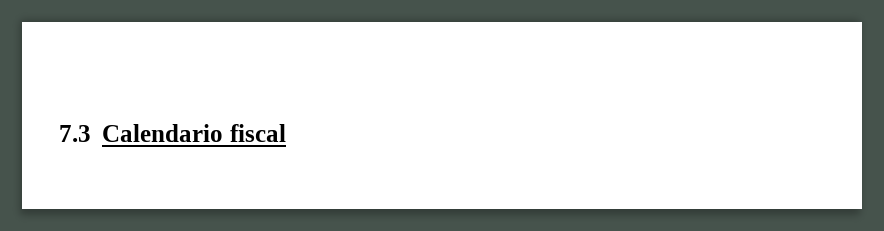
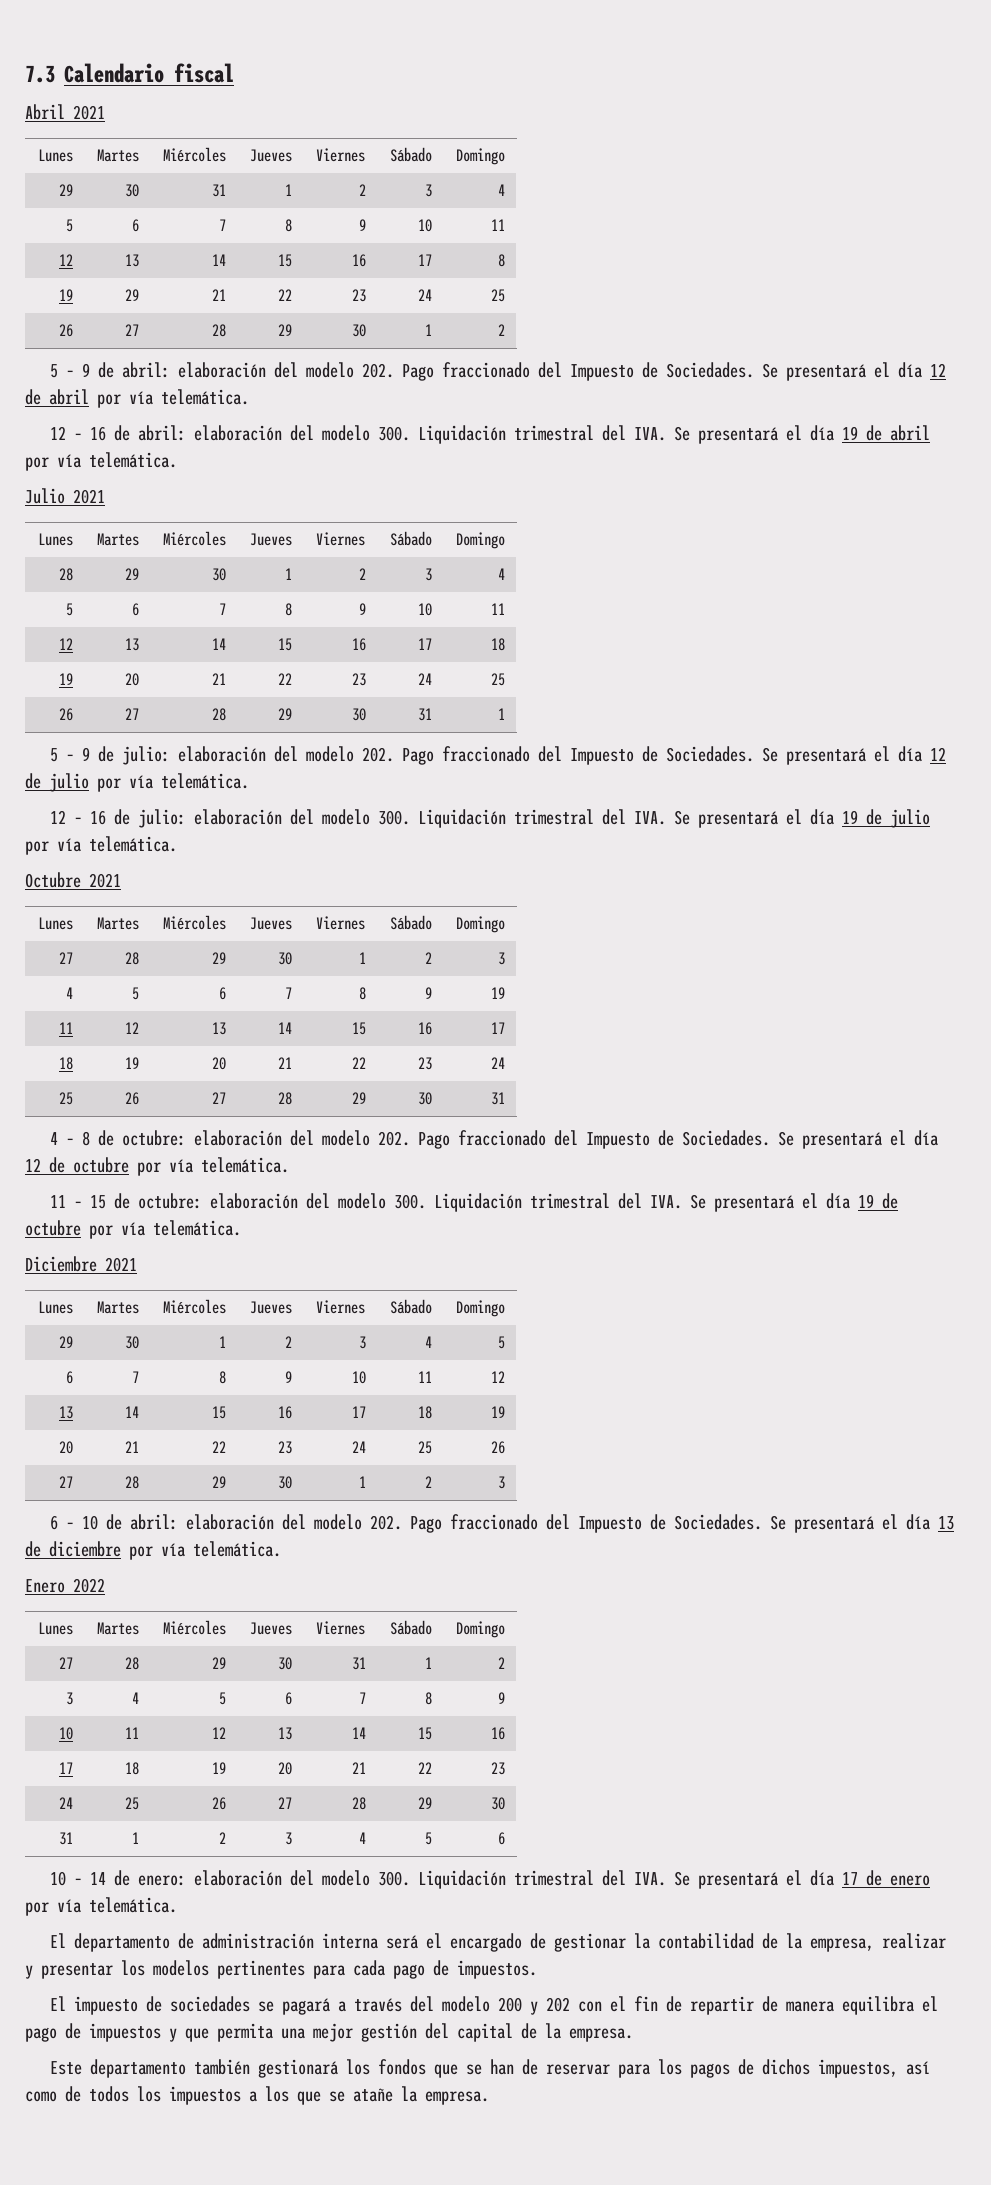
(286, 133) none -> [25,104,105,120] [37,149,73,162] [96,149,139,162] [162,147,226,162] [249,149,292,162] [316,148,365,162] [389,147,432,162] [455,148,505,165] [59,184,74,196] [125,184,140,197] [212,184,227,197] [285,184,293,196] [359,184,367,196] [425,184,433,197] [498,184,506,196] [66,219,74,232] [132,219,140,232] [219,219,227,231] [285,219,293,232] [359,219,367,231] [418,219,433,232] [491,219,506,231] [59,254,74,266] [125,254,140,267] [212,254,227,266] [278,254,293,267] [352,254,367,267] [418,254,433,266] [498,254,506,267] [59,289,74,301] [125,289,140,301] [212,289,227,301] [278,289,293,301] [352,289,367,302] [418,289,433,301] [491,289,506,302] [59,324,74,337] [125,324,140,336] [212,324,227,337] [278,324,293,336] [352,324,367,337] [425,324,433,336] [498,324,506,336] [49,362,946,381] [25,389,249,408] [49,425,930,444] [25,452,177,471] [25,488,105,504] [37,533,73,546] [96,533,139,546] [162,531,226,546] [249,533,292,546] [316,532,365,546] [389,531,432,546] [455,532,505,549] [59,568,74,581] [125,568,140,580] [212,568,227,581] [285,568,293,580] [359,568,367,580] [425,568,433,581] [498,568,506,580] [66,603,74,616] [132,603,140,616] [219,603,227,615] [285,603,293,616] [359,603,367,615] [418,603,433,616] [491,603,506,615] [59,638,74,650] [125,638,140,651] [212,638,227,650] [278,638,293,651] [352,638,367,651] [418,638,433,650] [491,638,506,651] [59,673,74,685] [125,673,140,686] [212,673,227,685] [278,673,293,685] [352,673,367,686] [418,673,433,685] [491,673,506,686] [59,708,74,721] [125,708,140,720] [212,708,227,721] [278,708,293,720] [352,708,367,721] [418,708,433,721] [498,708,506,720] [49,746,946,765] [25,773,249,792] [49,809,930,828] [25,836,177,855] [25,872,121,888] [37,917,73,930] [96,917,139,930] [162,915,226,930] [249,917,292,930] [316,916,365,930] [389,915,432,930] [455,916,505,933] [59,952,74,964] [125,952,140,965] [212,952,227,964] [278,952,293,965] [359,952,367,964] [425,952,433,964] [498,952,506,965] [66,987,74,999] [132,987,140,1000] [219,987,227,1000] [285,987,293,999] [359,987,367,1000] [425,987,433,999] [491,987,506,999] [59,1022,74,1034] [125,1022,140,1034] [212,1022,227,1035] [278,1022,293,1034] [352,1022,367,1035] [418,1022,433,1035] [491,1022,506,1034] [59,1057,74,1070] [125,1057,140,1069] [212,1057,227,1070] [278,1057,293,1069] [352,1057,367,1069] [418,1057,433,1070] [491,1057,506,1069] [59,1092,74,1105] [125,1092,140,1105] [212,1092,227,1104] [278,1092,293,1105] [352,1092,367,1104] [418,1092,433,1105] [491,1092,506,1105] [49,1130,938,1149] [25,1157,289,1176] [49,1193,898,1212] [25,1220,241,1239] [25,1256,137,1272] [37,1301,73,1314] [96,1301,139,1314] [162,1299,226,1314] [249,1301,292,1314] [316,1300,365,1314] [389,1299,432,1314] [455,1300,505,1317] [59,1336,74,1348] [125,1336,140,1349] [219,1336,227,1348] [285,1336,293,1348] [359,1336,367,1349] [425,1336,433,1348] [498,1336,506,1349] [66,1371,74,1384] [132,1371,140,1383] [219,1371,227,1384] [285,1371,293,1383] [352,1371,367,1384] [418,1371,433,1383] [491,1371,506,1383] [59,1406,74,1419] [125,1406,140,1418] [212,1406,227,1419] [278,1406,293,1419] [352,1406,367,1418] [418,1406,433,1419] [491,1406,506,1418] [59,1441,74,1454] [125,1441,140,1453] [212,1441,227,1453] [278,1441,293,1454] [352,1441,367,1453] [418,1441,433,1454] [491,1441,506,1454] [59,1476,74,1488] [125,1476,140,1489] [212,1476,227,1488] [278,1476,293,1489] [359,1476,367,1488] [425,1476,433,1488] [498,1476,506,1489] [49,1514,954,1533] [25,1541,281,1560] [25,1578,105,1593] [37,1622,73,1635] [96,1622,139,1635] [162,1620,226,1635] [249,1622,292,1635] [316,1621,365,1635] [389,1620,432,1635] [455,1621,505,1638] [59,1657,74,1669] [125,1657,140,1670] [212,1657,227,1669] [278,1657,293,1670] [352,1657,367,1670] [425,1657,433,1669] [498,1657,506,1669] [66,1692,74,1705] [132,1692,140,1704] [219,1692,227,1705] [285,1692,293,1705] [359,1692,367,1704] [425,1692,433,1705] [498,1692,506,1704] [59,1727,74,1740] [125,1727,140,1739] [212,1727,227,1739] [278,1727,293,1740] [352,1727,367,1739] [418,1727,433,1740] [491,1727,506,1740] [59,1762,74,1774] [125,1762,140,1775] [212,1762,227,1774] [278,1762,293,1775] [352,1762,367,1774] [418,1762,433,1774] [491,1762,506,1775] [59,1797,74,1809] [125,1797,140,1810] [212,1797,227,1810] [278,1797,293,1809] [352,1797,367,1810] [418,1797,433,1809] [491,1797,506,1810] [59,1832,74,1845] [132,1832,140,1844] [219,1832,227,1844] [285,1832,293,1845] [359,1832,367,1844] [425,1832,433,1845] [498,1832,506,1845] [49,1870,930,1889] [25,1897,177,1916] [49,1933,946,1952] [25,1960,537,1979] [49,1996,938,2015] [25,2023,633,2042] [49,2059,930,2078] [25,2086,489,2105] // Abril 2021 // Lunes | Martes | Miércoles | Jueves | Viernes | Sábado | Domingo // 29 | 30 | 31 | 1 | 2 | 3 | 4 // 5 | 6 | 7 | 8 | 9 | 10 | 11 // 12 | 13 | 14 | 15 | 16 | 17 | 8 // 19 | 29 | 21 | 22 | 23 | 24 | 25 // 26 | 27 | 28 | 29 | 30 | 1 | 2 // 5 – 9 de abril: elaboración del modelo 202. Pago fraccionado del Impuesto de Sociedades. Se presentará el día 12 de abril por vía telemática. // 12 – 16 de abril: elaboración del modelo 300. Liquidación trimestral del IVA. Se presentará el día 19 de abril por vía telemática. // Julio 2021 // Lunes | Martes | Miércoles | Jueves | Viernes | Sábado | Domingo // 28 | 29 | 30 | 1 | 2 | 3 | 4 // 5 | 6 | 7 | 8 | 9 | 10 | 11 // 12 | 13 | 14 | 15 | 16 | 17 | 18 // 19 | 20 | 21 | 22 | 23 | 24 | 25 // 26 | 27 | 28 | 29 | 30 | 31 | 1 // 5 – 9 de julio: elaboración del modelo 202. Pago fraccionado del Impuesto de Sociedades. Se presentará el día 12 de julio por vía telemática. // 12 – 16 de julio: elaboración del modelo 300. Liquidación trimestral del IVA. Se presentará el día 19 de julio por vía telemática. // Octubre 2021 // Lunes | Martes | Miércoles | Jueves | Viernes | Sábado | Domingo // 27 | 28 | 29 | 30 | 1 | 2 | 3 // 4 | 5 | 6 | 7 | 8 | 9 | 19 // 11 | 12 | 13 | 14 | 15 | 16 | 17 // 18 | 19 | 20 | 21 | 22 | 23 | 24 // 25 | 26 | 27 | 28 | 29 | 30 | 31 // 4 – 8 de octubre: elaboración del modelo 202. Pago fraccionado del Impuesto de Sociedades. Se presentará el día 12 de octubre por vía telemática. // 11 – 15 de octubre: elaboración del modelo 300. Liquidación trimestral del IVA. Se presentará el día 19 de octubre por vía telemática. // Diciembre 2021 // Lunes | Martes | Miércoles | Jueves | Viernes | Sábado | Domingo // 29 | 30 | 1 | 2 | 3 | 4 | 5 // 6 | 7 | 8 | 9 | 10 | 11 | 12 // 13 | 14 | 15 | 16 | 17 | 18 | 19 // 20 | 21 | 22 | 23 | 24 | 25 | 26 // 27 | 28 | 29 | 30 | 1 | 2 | 3 // 6 – 10 de abril: elaboración del modelo 202. Pago fraccionado del Impuesto de Sociedades. Se presentará el día 13 de diciembre por vía telemática. // Enero 2022 // Lunes | Martes | Miércoles | Jueves | Viernes | Sábado | Domingo // 27 | 28 | 29 | 30 | 31 | 1 | 2 // 3 | 4 | 5 | 6 | 7 | 8 | 9 // 10 | 11 | 12 | 13 | 14 | 15 | 16 // 17 | 18 | 19 | 20 | 21 | 22 | 23 // 24 | 25 | 26 | 27 | 28 | 29 | 30 // 31 | 1 | 2 | 3 | 4 | 5 | 6 // 10 – 14 de enero: elaboración del modelo 300. Liquidación trimestral del IVA. Se presentará el día 17 de enero por vía telemática. // El departamento de administración interna será el encargado de gestionar la contabilidad de la empresa, realizar y presentar los modelos pertinentes para cada pago de impuestos. // El impuesto de sociedades se pagará a través del modelo 200 y 202 con el fin de repartir de manera equilibra el pago de impuestos y que permita una mejor gestión del capital de la empresa. // Este departamento también gestionará los fondos que se han de reservar para los pagos de dichos impuestos, así como de todos los impuestos a los que se atañe la empresa.

